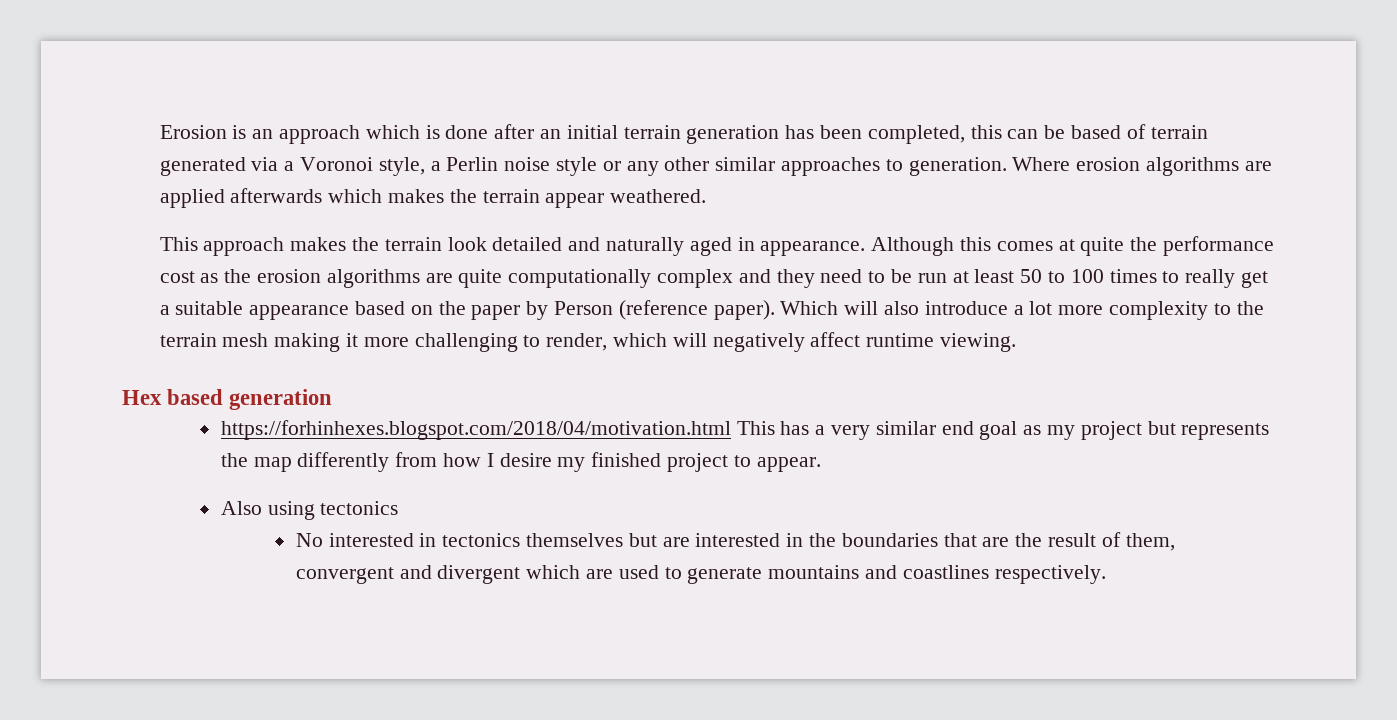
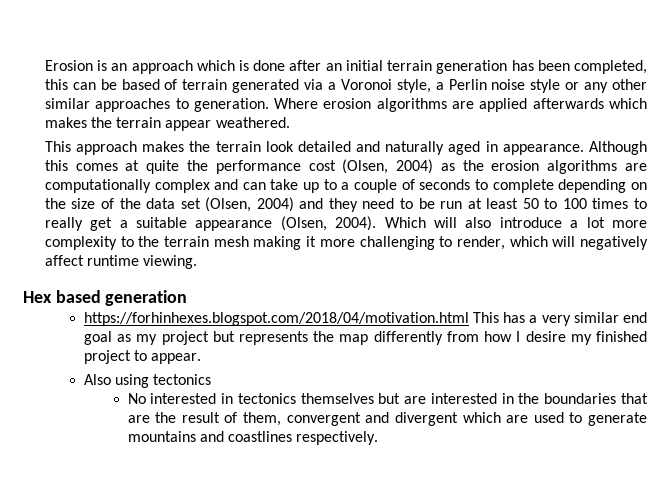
(195, 277) none -> [342,159,434,174] (Olsen, 2004)
[458,269,503,288] quite -> (648, 167) none
(771, 276) none -> [242,179,647,193] [44,197,324,212] can take up to a couple of seconds to complete depending on the size of the data set (Olsen, 2004) and
[354,300,775,320] based on the paper by Person (reference paper). -> [280,216,377,231] (Olsen, 2004).

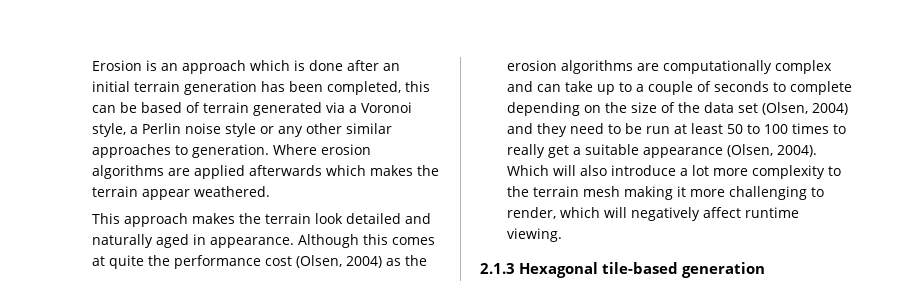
[23,290,188,306] [83,312,647,326] [83,331,647,345] [83,350,202,364] [83,374,212,388] [127,393,648,404] [127,412,647,426] [127,431,379,445] Hex based generation // https://forhinhexes.blogspot.com/2018/04/motivation.html This has a very similar end goal as my project but represents the map differently from how I desire my finished project to appear. // Also using tectonics // No interested in tectonics themselves but are interested in the boundaries that are the result of them, convergent and divergent which are used to generate mountains and coastlines respectively. -> [480,262,765,278] 2.1.3 Hexagonal tile-based generation

